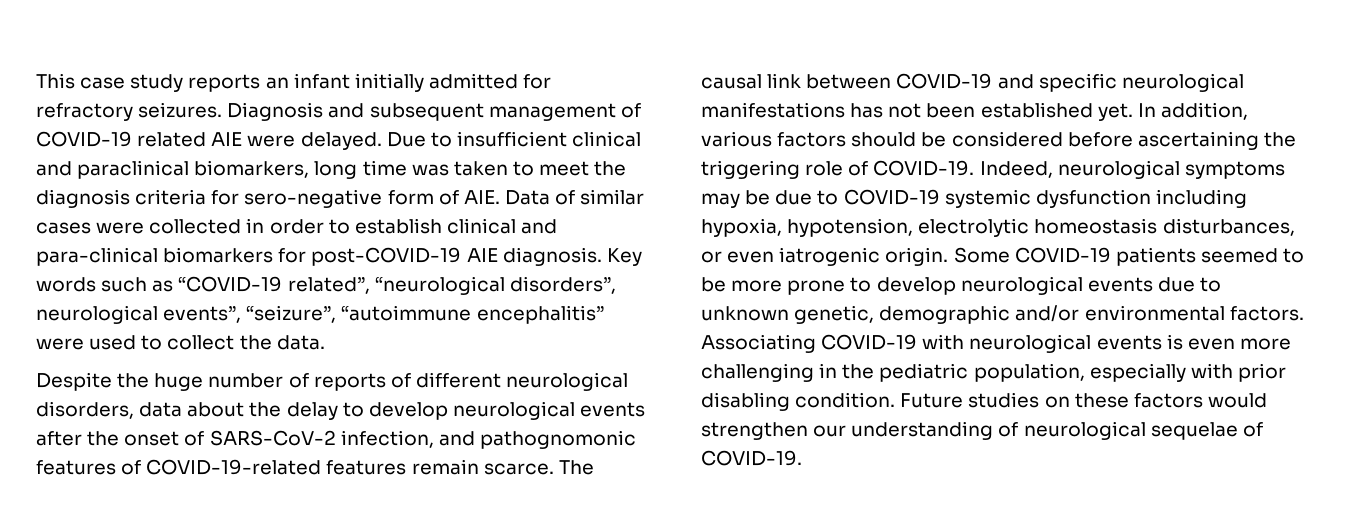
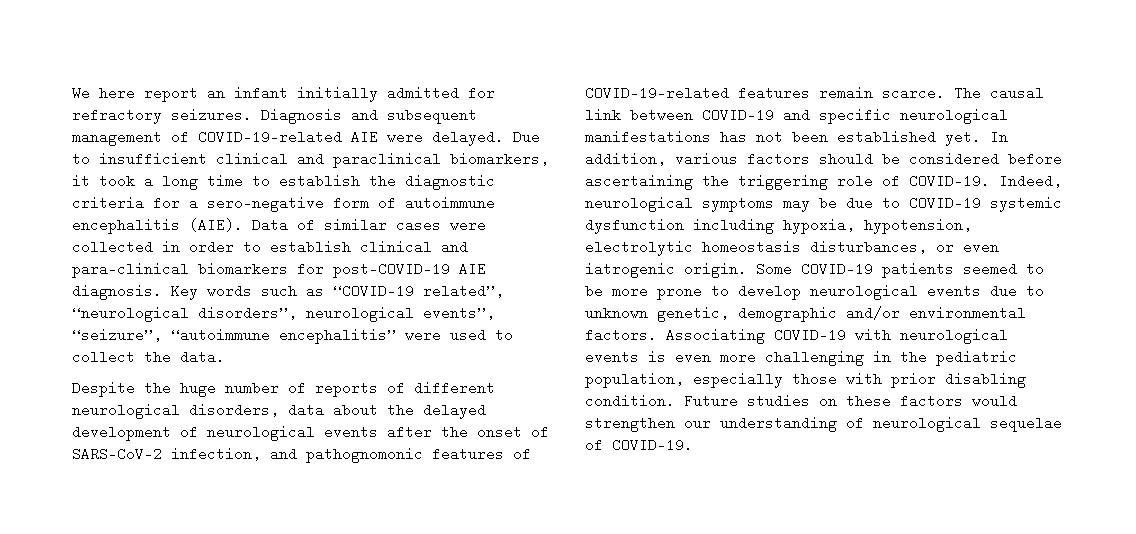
[36,73,261,92] This case study reports -> [72,86,198,102] We here report
[36,131,207,147] COVID-19 related -> [198,130,342,144] COVID-19-related
[314,160,627,179] [36,189,130,208] long time was taken to meet the diagnosis -> [72,174,495,190] it took a long time to establish the diagnostic
(240, 197) none -> [189,196,198,210] a
[463,190,500,204] AIE. -> [405,196,495,210] [72,218,243,234] autoimmune encephalitis (AIE).
[286,402,448,420] delay to develop -> [423,403,486,419] [72,425,198,441] delayed development of
(1186, 372) none -> [792,372,837,386] those

